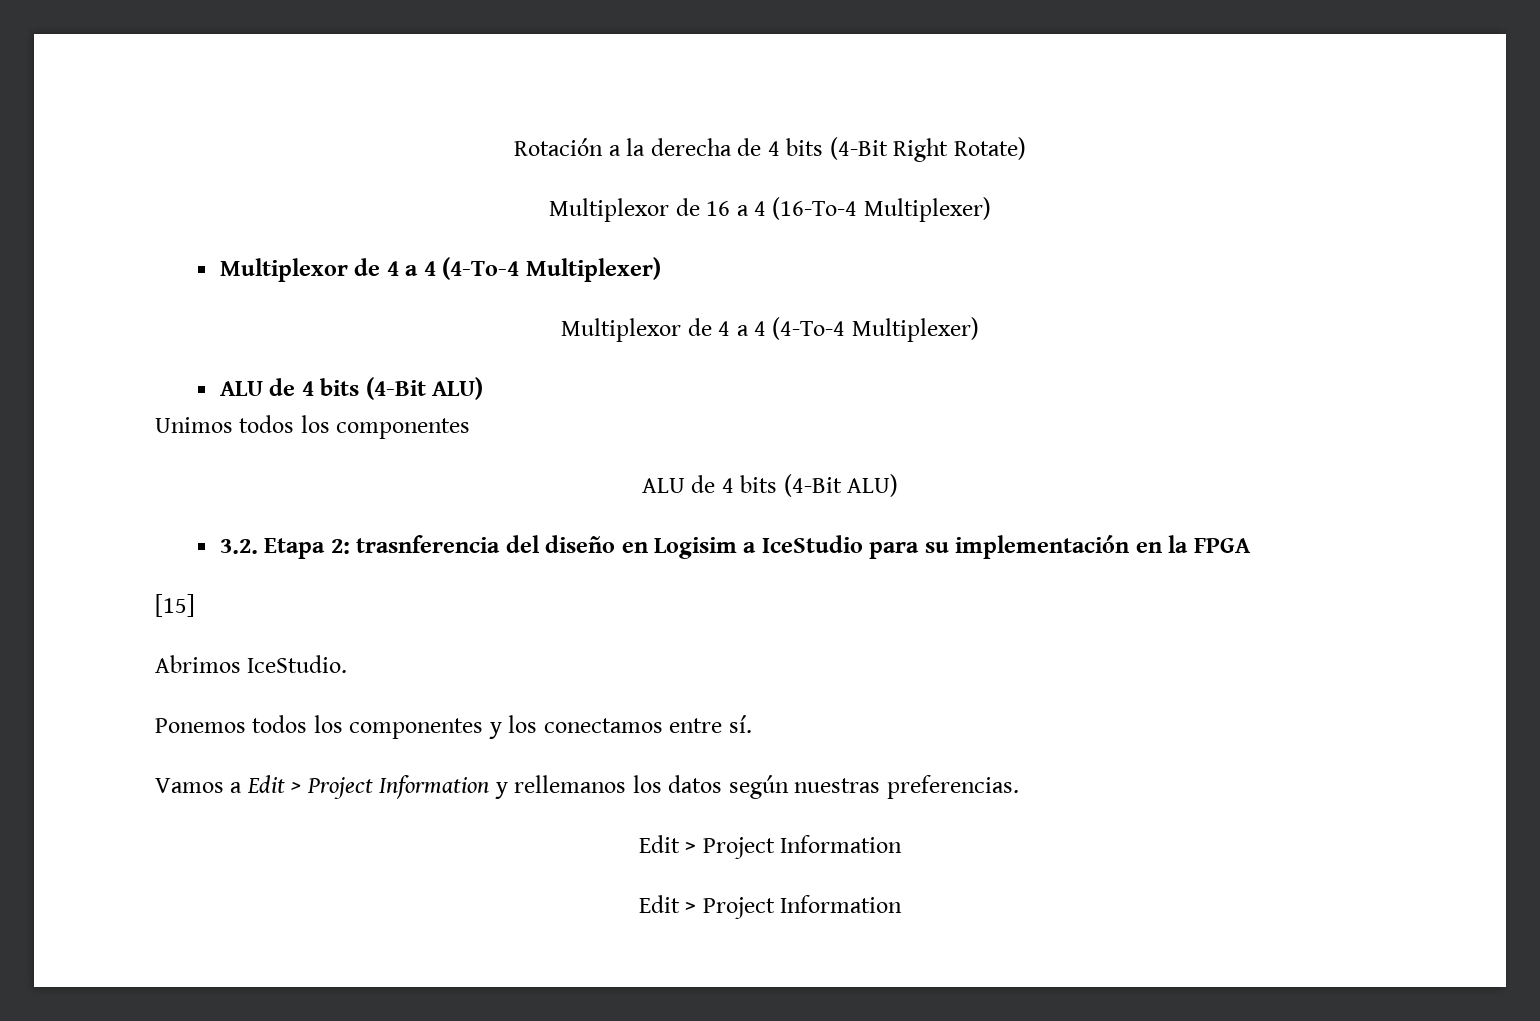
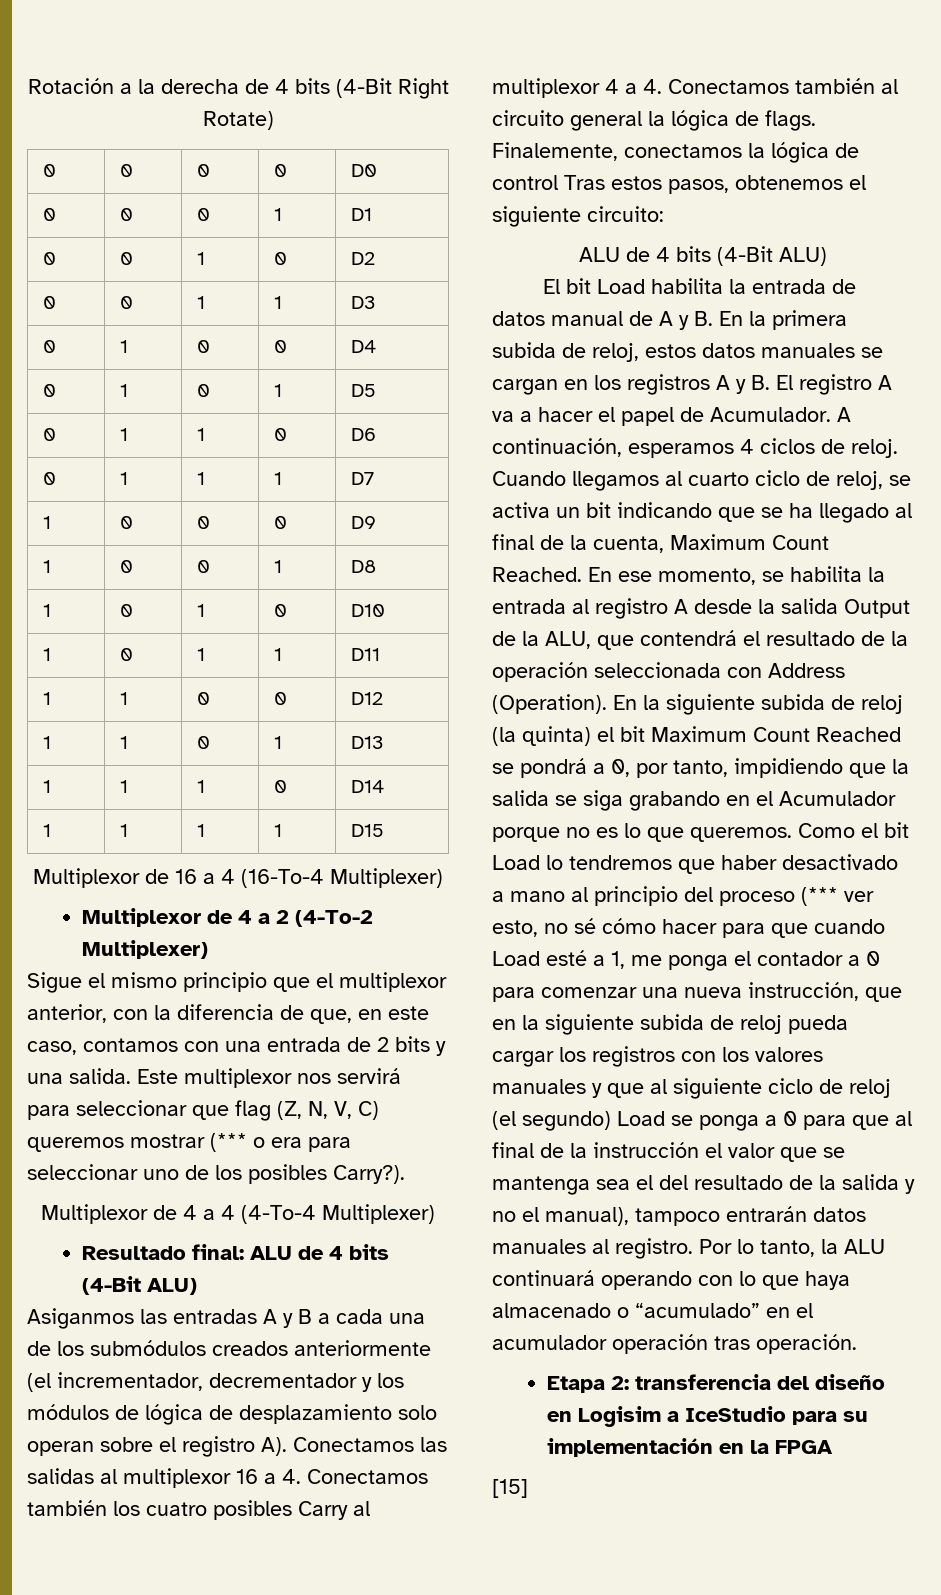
(1026, 148) none -> [42,164,56,177] [119,164,133,177] [196,164,210,177] [273,164,287,177] [350,164,377,177] [42,208,56,221] [119,208,133,221] [196,208,210,221] [273,208,282,221] [350,208,372,221] [42,252,56,265] [119,252,133,265] [196,252,205,265] [273,252,287,265] [350,252,375,265] [42,296,56,309] [119,296,133,309] [196,296,205,309] [273,296,282,309] [350,296,375,309] [42,340,56,353] [119,340,128,353] [196,340,210,353] [273,340,287,353] [350,340,376,353] [42,384,56,397] [119,384,128,397] [196,384,210,397] [273,384,282,397] [350,384,376,397] [42,428,56,441] [119,428,128,441] [196,428,205,441] [273,428,287,441] [350,428,376,441] [42,472,56,485] [119,472,128,485] [196,472,205,485] [273,472,282,485] [350,472,374,485] [42,516,51,529] [119,516,133,529] [196,516,210,529] [273,516,287,529] [350,516,376,529] [42,560,51,573] [119,560,133,573] [196,560,210,573] [273,560,282,573] [350,560,376,573] [42,604,51,617] [119,604,133,617] [196,604,205,617] [273,604,287,617] [350,604,385,617] [42,648,51,661] [119,648,133,661] [196,648,205,661] [273,648,282,661] [350,648,380,661] [42,692,51,705] [119,692,128,705] [196,692,210,705] [273,692,287,705] [350,692,383,705] [42,736,51,749] [119,736,128,749] [196,736,210,749] [273,736,282,749] [350,736,383,749] [42,780,51,793] [119,780,128,793] [196,780,205,793] [273,780,287,793] [350,780,384,793] [42,824,51,837] [119,824,128,837] [196,824,205,837] [273,824,282,837] [350,824,384,837] // 0 | 0 | 0 | 0 | D0 // 0 | 0 | 0 | 1 | D1 // 0 | 0 | 1 | 0 | D2 // 0 | 0 | 1 | 1 | D3 // 0 | 1 | 0 | 0 | D4 // 0 | 1 | 0 | 1 | D5 // 0 | 1 | 1 | 0 | D6 // 0 | 1 | 1 | 1 | D7 // 1 | 0 | 0 | 0 | D9 // 1 | 0 | 0 | 1 | D8 // 1 | 0 | 1 | 0 | D10 // 1 | 0 | 1 | 1 | D11 // 1 | 1 | 0 | 0 | D12 // 1 | 1 | 0 | 1 | D13 // 1 | 1 | 1 | 0 | D14 // 1 | 1 | 1 | 1 | D15
[423,257,661,282] [561,317,979,342] [219,377,484,400] [155,415,471,439] [641,474,899,497] [219,539,258,554] 4 (4-To-4 Multiplexer) // Multiplexor de 4 a 4 (4-To-4 Multiplexer) // ALU de 4 bits (4-Bit ALU) // Unimos todos los componentes // ALU de 4 bits (4-Bit ALU) // 3.2. -> [276,910,374,927] [82,940,209,959] [27,972,447,993] [27,1004,429,1024] [27,1036,446,1056] [27,1068,401,1088] [27,1100,379,1121] [27,1133,351,1152] [27,1164,405,1184] [41,1204,435,1224] [82,1244,390,1260] [82,1276,198,1295] [27,1308,425,1329] [27,1340,431,1356] [27,1372,404,1392] [27,1404,437,1425] [27,1436,447,1457] [27,1468,428,1488] [27,1500,370,1520] [492,78,898,98] [492,110,816,131] [492,142,859,163] [492,175,866,194] [492,206,664,227] [579,246,827,266] [543,278,857,294] [492,310,847,330] [492,342,883,362] [492,374,892,395] [492,407,851,426] [492,438,898,458] [492,470,911,491] [492,502,912,523] [492,534,829,553] [492,566,885,585] [492,598,910,619] [492,630,908,650] [492,662,845,682] [492,694,903,715] [492,726,901,746] [492,758,909,778] [492,790,896,811] [492,822,909,842] [492,854,898,874] [492,886,874,906] [492,918,885,938] [492,950,880,971] [492,982,902,1002] [492,1014,848,1035] [492,1046,823,1067] [492,1078,891,1099] [492,1111,912,1131] [492,1142,845,1162] [492,1174,915,1195] [492,1206,866,1226] [492,1238,885,1259] [492,1270,850,1290] [492,1303,813,1318] [492,1334,857,1354] 2 (4-To-2 Multiplexer) // Sigue el mismo principio que el multiplexor anterior, con la diferencia de que, en este caso, contamos con una entrada de 2 bits y una salida. Este multiplexor nos servirá para seleccionar que flag (Z, N, V, C) queremos mostrar (*** o era para seleccionar uno de los posibles Carry?). // Multiplexor de 4 a 4 (4-To-4 Multiplexer) // Resultado final: ALU de 4 bits (4-Bit ALU) // Asiganmos las entradas A y B a cada una de los submódulos creados anteriormente (el incrementador, decrementador y los módulos de lógica de desplazamiento solo operan sobre el registro A). Conectamos las salidas al multiplexor 16 a 4. Conectamos también los cuatro posibles Carry al multiplexor 4 a 4. Conectamos también al circuito general la lógica de flags. Finalemente, conectamos la lógica de control Tras estos pasos, obtenemos el siguiente circuito: // ALU de 4 bits (4-Bit ALU) // El bit Load habilita la entrada de datos manual de A y B. En la primera subida de reloj, estos datos manuales se cargan en los registros A y B. El registro A va a hacer el papel de Acumulador. A continuación, esperamos 4 ciclos de reloj. Cuando llegamos al cuarto ciclo de reloj, se activa un bit indicando que se ha llegado al final de la cuenta, Maximum Count Reached. En ese momento, se habilita la entrada al registro A desde la salida Output de la ALU, que contendrá el resultado de la operación seleccionada con Address (Operation). En la siguiente subida de reloj (la quinta) el bit Maximum Count Reached se pondrá a 0, por tanto, impidiendo que la salida se siga grabando en el Acumulador porque no es lo que queremos. Como el bit Load lo tendremos que haber desactivado a mano al principio del proceso (*** ver esto, no sé cómo hacer para que cuando Load esté a 1, me ponga el contador a 0 para comenzar una nueva instrucción, que en la siguiente subida de reloj pueda cargar los registros con los valores manuales y que al siguiente ciclo de reloj (el segundo) Load se ponga a 0 para que al final de la instrucción el valor que se mantenga sea el del resultado de la salida y no el manual), tampoco entrarán datos manuales al registro. Por lo tanto, la ALU continuará operando con lo que haya almacenado o “acumulado” en el acumulador operación tras operación. //
[356,535,501,553] trasnferencia -> [635,1374,772,1390] transferencia
[155,655,348,673] [155,715,752,739] [155,775,1019,799] [638,835,903,859] [638,895,903,919] // Abrimos IceStudio. // Ponemos todos los componentes y los conectamos entre sí. // Vamos a Edit > Project Information y rellemanos los datos según nuestras preferencias. // Edit > Project Information // Edit > Project Information -> (528, 1488) none

